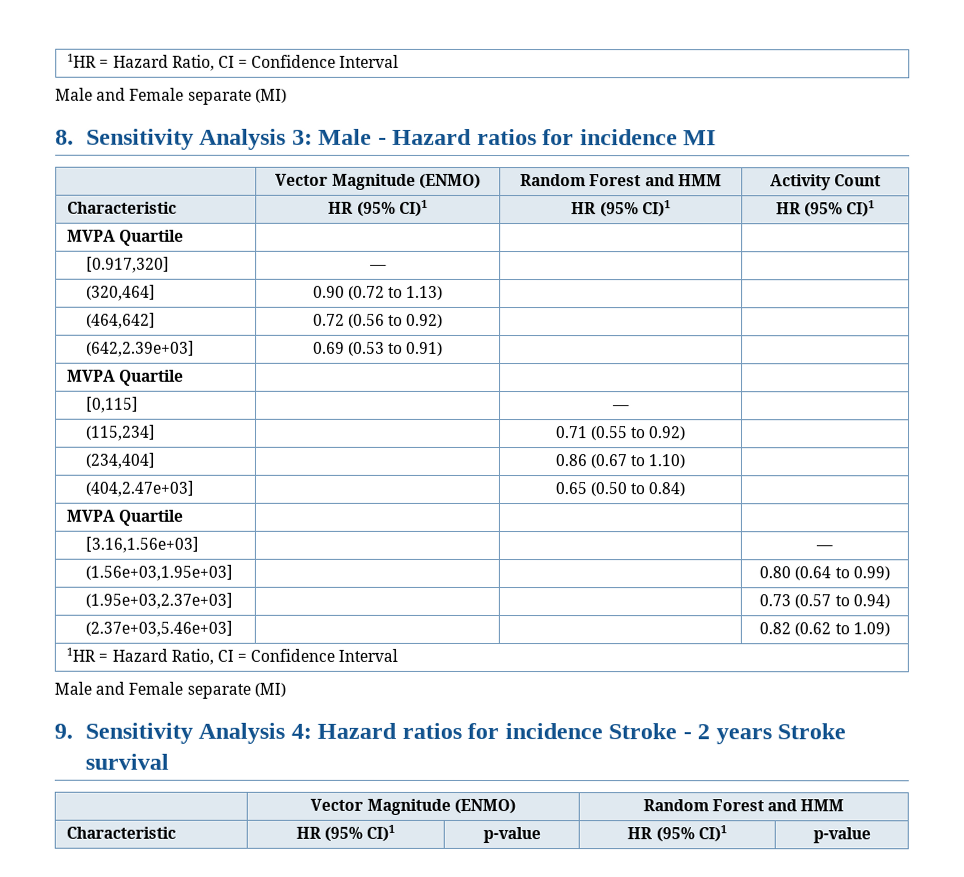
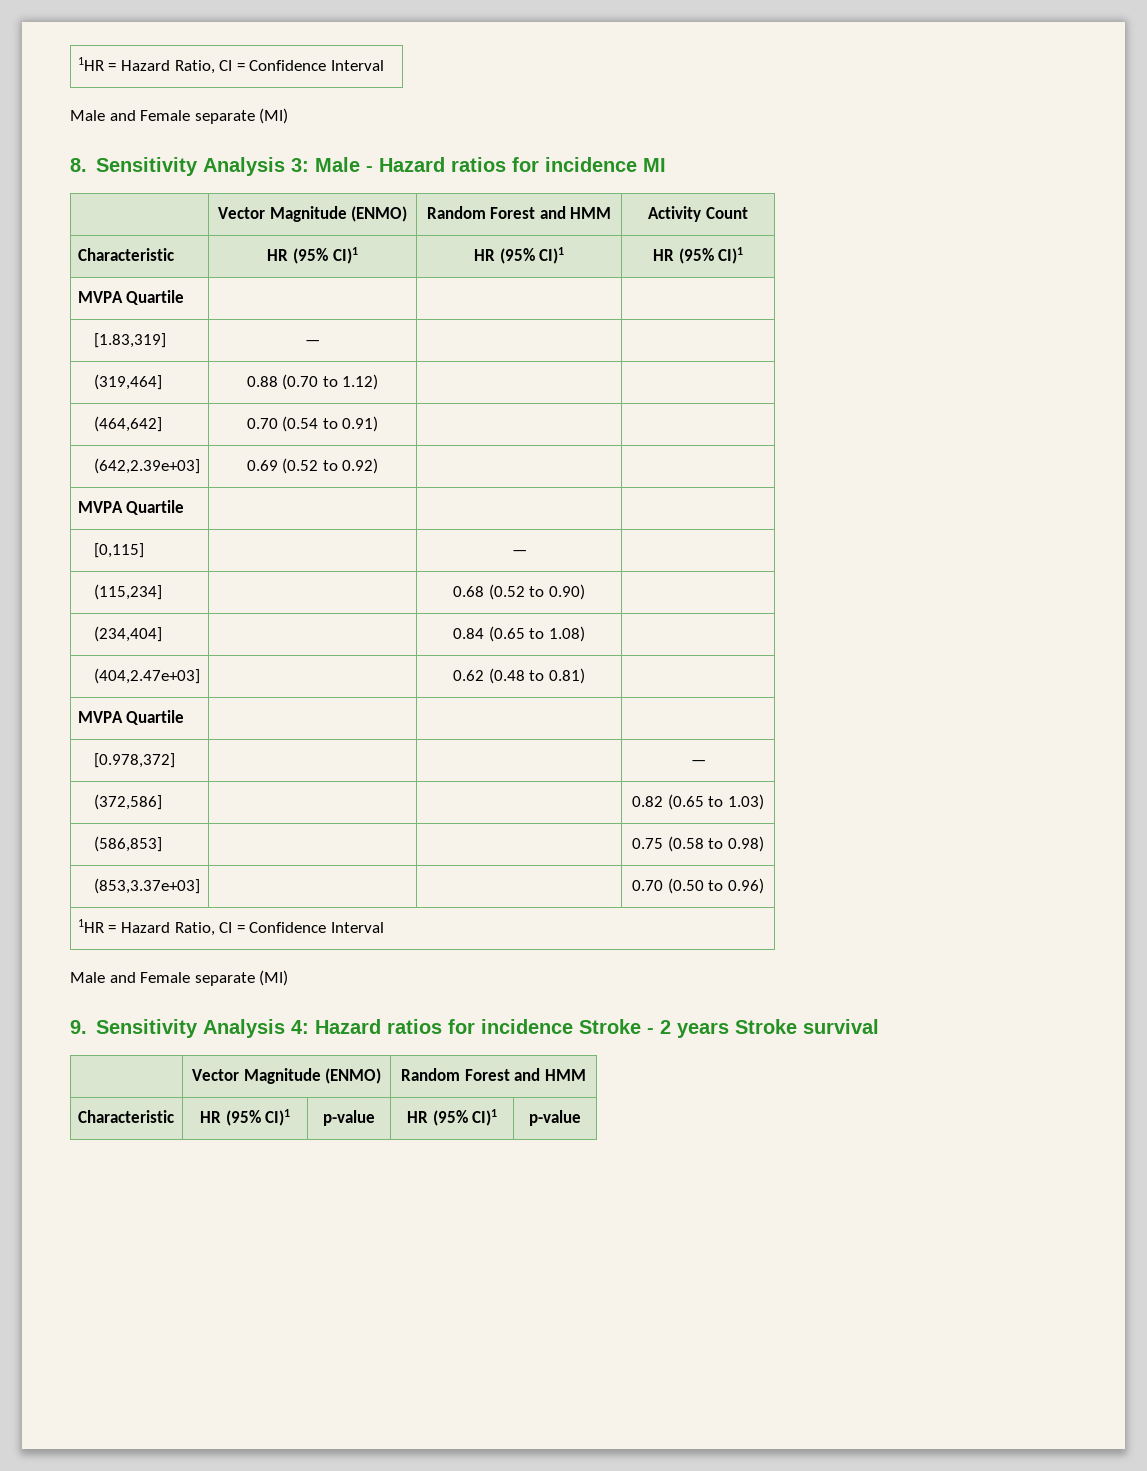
[85,256,170,273] [0.917,320] -> [93,333,166,348] [1.83,319]
[85,284,156,301] [312,285,444,300] [85,312,156,329] [312,313,444,328] (320,464] | 0.90 (0.72 to 1.13) | | // (464,642] | 0.72 (0.56 to 0.92) -> [93,374,162,390] [246,374,379,390] [93,416,162,432] [246,416,379,432] (319,464] | 0.88 (0.70 to 1.12) | | // (464,642] | 0.70 (0.54 to 0.91)
[347,341,444,356] (0.53 to 0.91) -> [282,458,379,474] (0.52 to 0.92)
[555,426,687,441] [84,452,155,469] [554,454,686,469] [84,480,194,497] [554,482,686,497] [66,509,184,526] [84,536,199,553] 0.71 (0.55 to 0.92) | // (234,404] | | 0.86 (0.67 to 1.10) | // (404,2.47e+03] | | 0.65 (0.50 to 0.84) | // MVPA Quartile | | | // [3.16,1.56e+03] -> [453,584,585,600] [93,626,162,642] [453,626,585,642] [93,668,200,684] [453,668,585,684] [77,710,185,725] [93,753,175,768] 0.68 (0.52 to 0.90) | // (234,404] | | 0.84 (0.65 to 1.08) | // (404,2.47e+03] | | 0.62 (0.48 to 0.81) | // MVPA Quartile | | | // [0.978,372]
[84,564,233,581] [759,566,890,581] [84,592,233,609] [759,594,890,609] [84,620,233,637] [759,622,890,637] (1.56e+03,1.95e+03] | | | 0.80 (0.64 to 0.99) // (1.95e+03,2.37e+03] | | | 0.73 (0.57 to 0.94) // (2.37e+03,5.46e+03] | | | 0.82 (0.62 to 1.09) -> [93,794,162,810] [632,794,764,810] [93,836,162,852] [632,836,764,852] [93,878,200,894] [632,878,764,894] (372,586] | | | 0.82 (0.65 to 1.03) // (586,853] | | | 0.75 (0.58 to 0.98) // (853,3.37e+03] | | | 0.70 (0.50 to 0.96)

